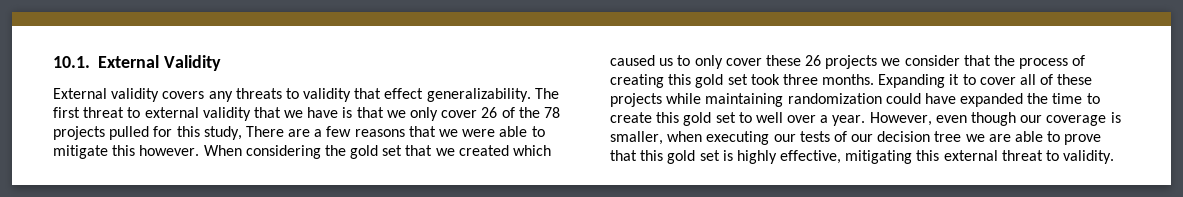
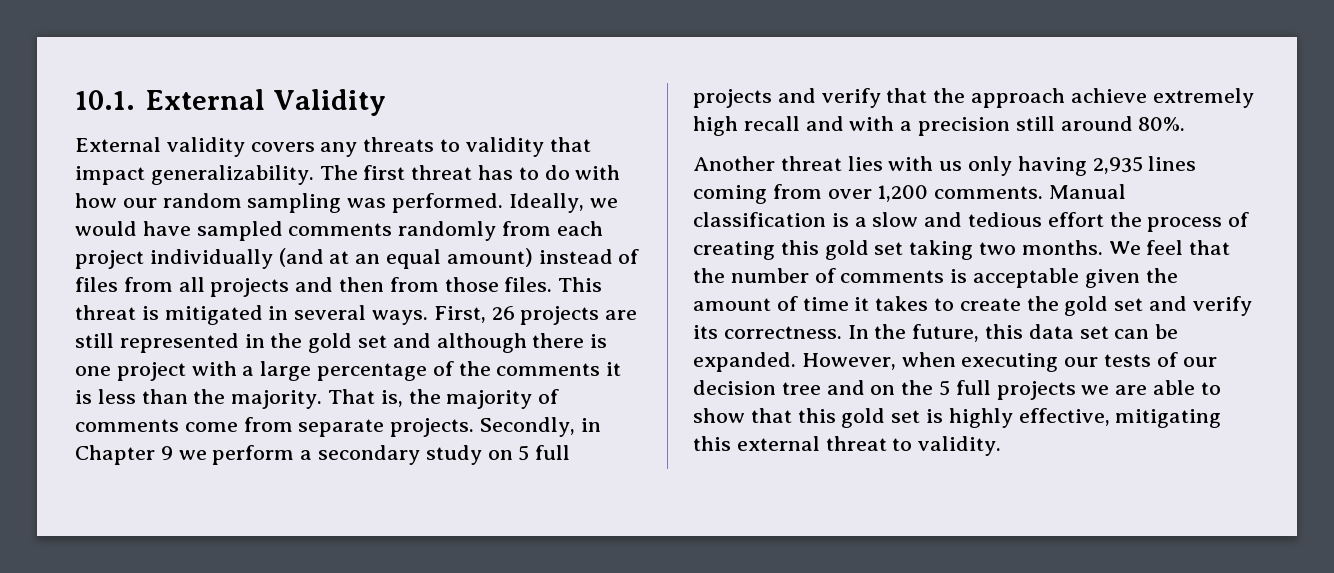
[384,88,424,99] effect -> [75,166,145,185] impact
[127,107,560,121] [53,126,545,140] [53,145,552,159] [610,55,991,69] to external validity that we have is that we only cover 26 of the 78 projects pulled for this study, There are a few reasons that we were able to mitigate this however. When considering the gold set that we created which caused us to only cover these 26 projects we consider that -> [478,165,621,180] [75,193,618,213] [75,221,603,241] [75,248,640,269] [75,277,603,297] [75,305,638,325] [75,333,608,353] [75,361,622,381] [75,389,560,409] [75,417,601,437] [75,445,571,465] [693,88,1254,108] [693,116,1186,136] [693,156,1197,176] [693,184,1127,204] [693,212,1104,227] has to do with how our random sampling was performed. Ideally, we would have sampled comments randomly from each project individually (and at an equal amount) instead of files from all projects and then from those files. This threat is mitigated in several ways. First, 26 projects are still represented in the gold set and although there is one project with a large percentage of the comments it is less than the majority. That is, the majority of comments come from separate projects. Secondly, in Chapter 9 we perform a secondary study on 5 full projects and verify that the approach achieve extremely high recall and with a precision still around 80%. // Another threat lies with us only having 2,935 lines coming from over 1,200 comments. Manual classification is a slow and tedious effort
[750,74,1093,88] [610,93,1083,107] took three months. Expanding it to cover all of these projects while maintaining randomization could have expanded the time -> [909,240,1231,260] [693,268,1178,288] [693,296,929,311] taking two months. We feel that the number of comments is acceptable given the amount of time it takes
[656,112,1121,126] [610,131,663,145] this gold set to well over a year. However, even though our coverage is smaller, -> [1026,296,1252,316] [693,324,1179,342] [693,352,896,372] the gold set and verify its correctness. In the future, this data set can be expanded. However,
(962, 136) none -> [826,380,1076,400] and on the 5 full projects
[1064,134,1102,145] prove -> [693,408,745,423] show

